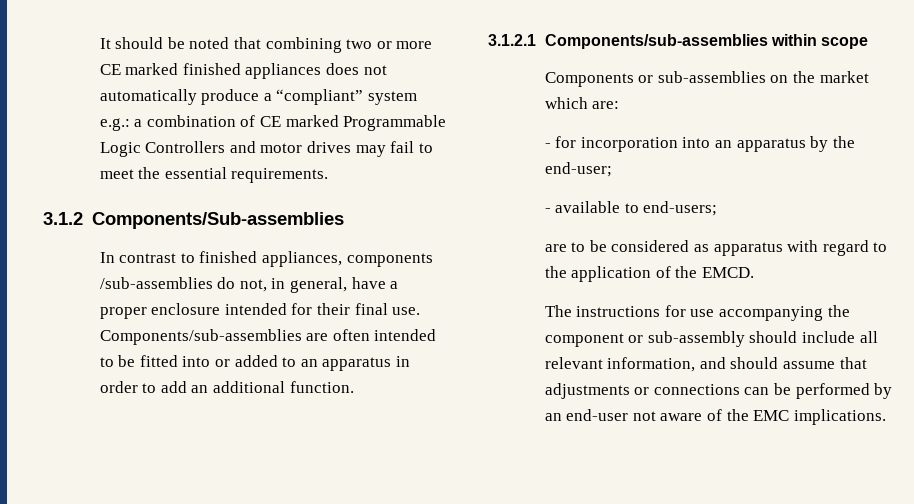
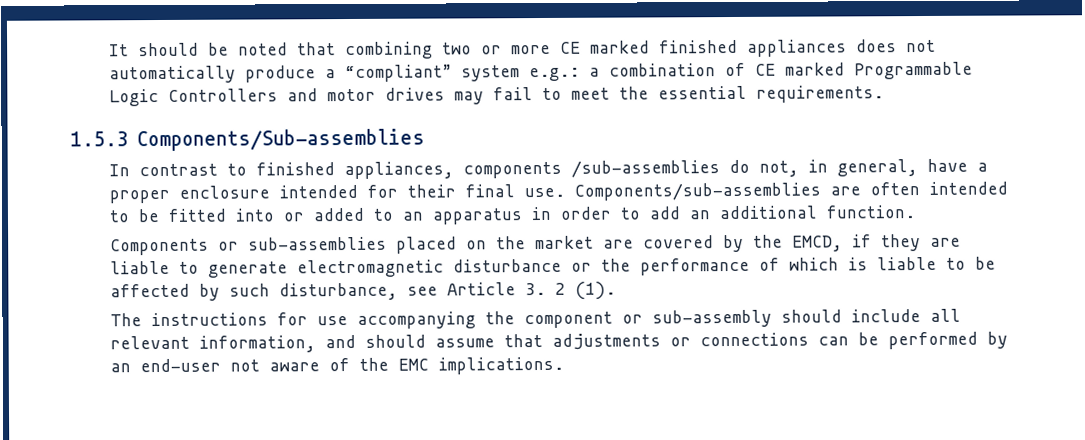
[43,212,83,225] 3.1.2 -> [70,131,129,147] 1.5.3
[488,34,869,49] // 3.1.2.1 Components/sub-assemblies within scope -> (916, 212) none
(766, 77) none -> [396,236,458,254] placed
[544,97,620,109] [544,136,855,152] [544,162,612,177] [544,201,718,216] [544,240,888,256] [544,266,755,282] which are: // - for incorporation into an apparatus by the end-user; // - available to end-users; // are to be considered as apparatus with regard to the application of the EMCD. -> [603,234,962,253] [110,256,997,278] [110,281,617,301] are covered by the EMCD, if they are liable to generate electromagnetic disturbance or the performance of which is liable to be affected by such disturbance, see Article 3. 2 (1).

